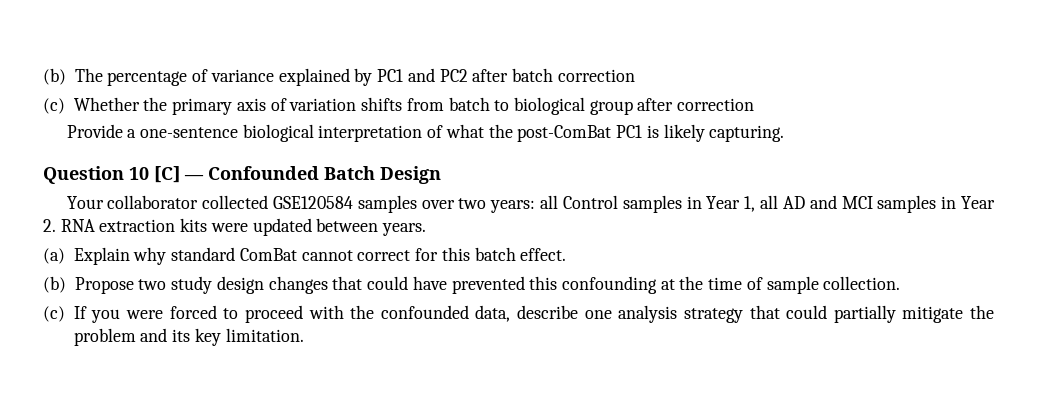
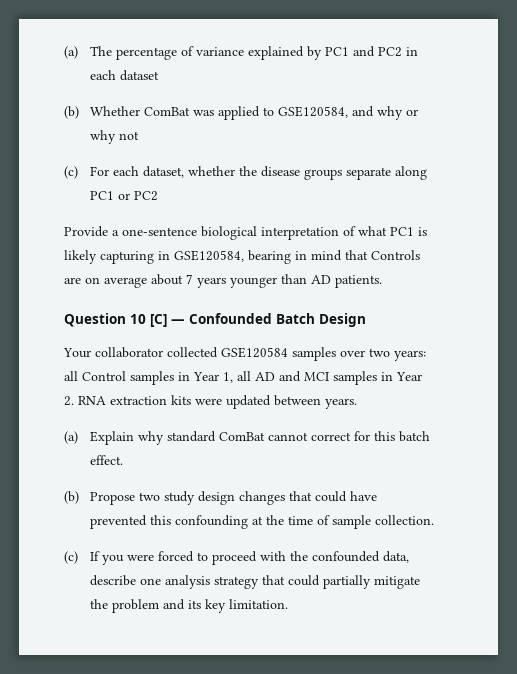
[43,68,66,85] (b) -> [64,46,78,59] (a)
[472,68,635,82] [43,97,755,115] after batch correction // (c) Whether the primary axis of variation shifts from batch to biological group after correction -> [405,47,418,56] [89,70,159,81] [64,106,418,120] [89,130,139,144] [64,166,427,180] [89,191,158,201] in each dataset // (b) Whether ComBat was applied to GSE120584, and why or why not // (c) For each dataset, whether the disease groups separate along PC1 or PC2
[488,124,612,142] the post-ComBat -> (387, 231) none
[709,125,785,142] capturing. -> [100,250,420,264] [64,274,382,288] capturing in GSE120584, bearing in mind that Controls are on average about 7 years younger than AD patients.

